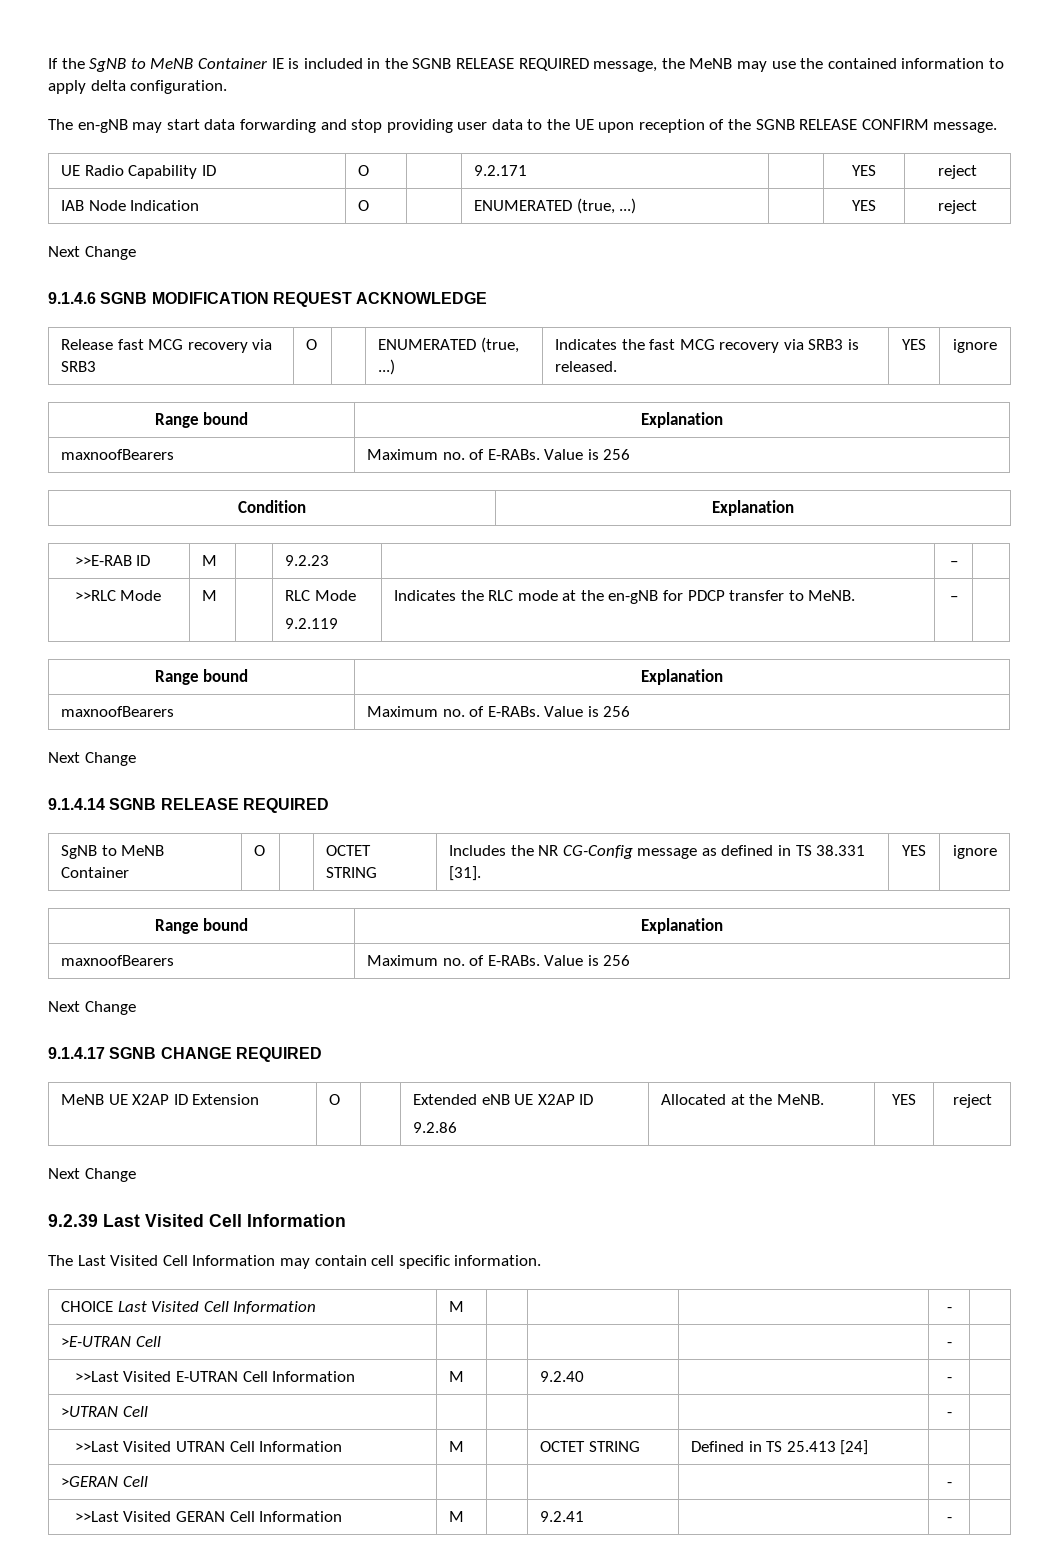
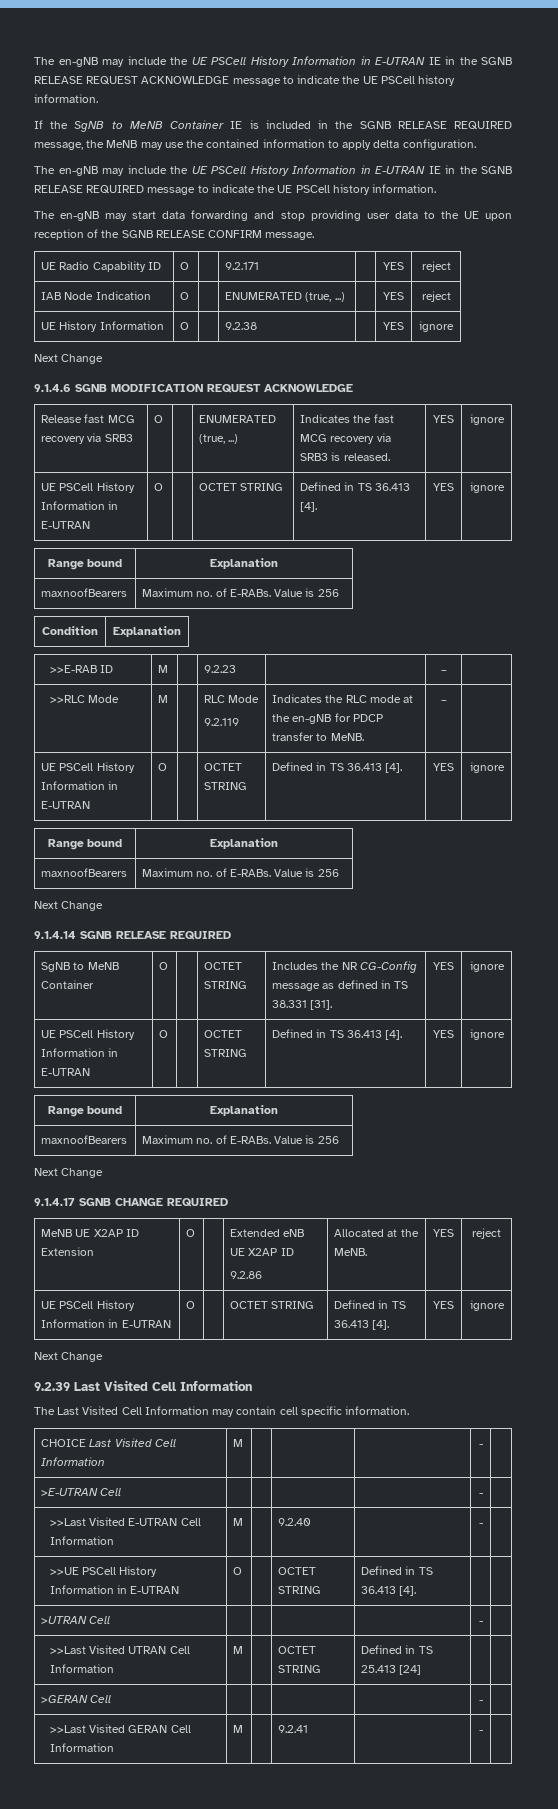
(48, 63) none -> [34,56,512,67] [34,75,456,86] [34,94,98,103] The en-gNB may include the UE PSCell History Information in E-UTRAN IE in the SGNB RELEASE REQUEST ACKNOWLEDGE message to indicate the UE PSCell history information. //
(228, 87) none -> [34,165,512,176] [34,184,437,195] // The en-gNB may include the UE PSCell History Information in E-UTRAN IE in the SGNB RELEASE REQUIRED message to indicate the UE PSCell history information.
(977, 207) none -> [41,321,164,332] [180,322,190,330] [225,322,258,330] [383,322,404,330] [419,321,454,332] // UE History Information | O | | 9.2.38 | | YES | ignore
(997, 346) none -> [41,482,135,493] [41,501,119,510] [41,521,91,529] [154,483,164,491] [199,483,284,491] [300,482,410,491] [300,502,318,512] [433,483,454,491] [469,482,505,493] // UE PSCell History Information in E-UTRAN | O | | OCTET STRING | Defined in TS 36.413 [4]. | YES | ignore
(958, 598) none -> [41,762,135,773] [41,781,119,790] [41,801,91,809] [158,763,168,771] [204,763,243,771] [204,782,248,790] [272,762,403,773] [433,763,454,771] [469,762,505,773] // UE PSCell History Information in E-UTRAN | O | | OCTET STRING | Defined in TS 36.413 [4]. | YES | ignore
(997, 852) none -> [41,1029,135,1040] [41,1048,119,1057] [41,1068,91,1076] [159,1030,169,1038] [204,1030,243,1038] [204,1049,248,1057] [272,1029,403,1040] [433,1030,454,1038] [469,1029,505,1040] // UE PSCell History Information in E-UTRAN | O | | OCTET STRING | Defined in TS 36.413 [4]. | YES | ignore
(992, 1101) none -> [41,1300,135,1311] [41,1319,171,1328] [186,1301,196,1309] [230,1301,315,1309] [334,1300,406,1309] [334,1320,390,1330] [433,1301,454,1309] [469,1300,505,1311] // UE PSCell History Information in E-UTRAN | O | | OCTET STRING | Defined in TS 36.413 [4]. | YES | ignore
(952, 1379) none -> [49,1566,158,1577] [49,1585,180,1594] [233,1567,243,1575] [278,1567,317,1575] [278,1586,322,1594] [361,1566,433,1575] [361,1586,417,1596] // >>UE PSCell History Information in E-UTRAN | O | | OCTET STRING | Defined in TS 36.413 [4]. | |

